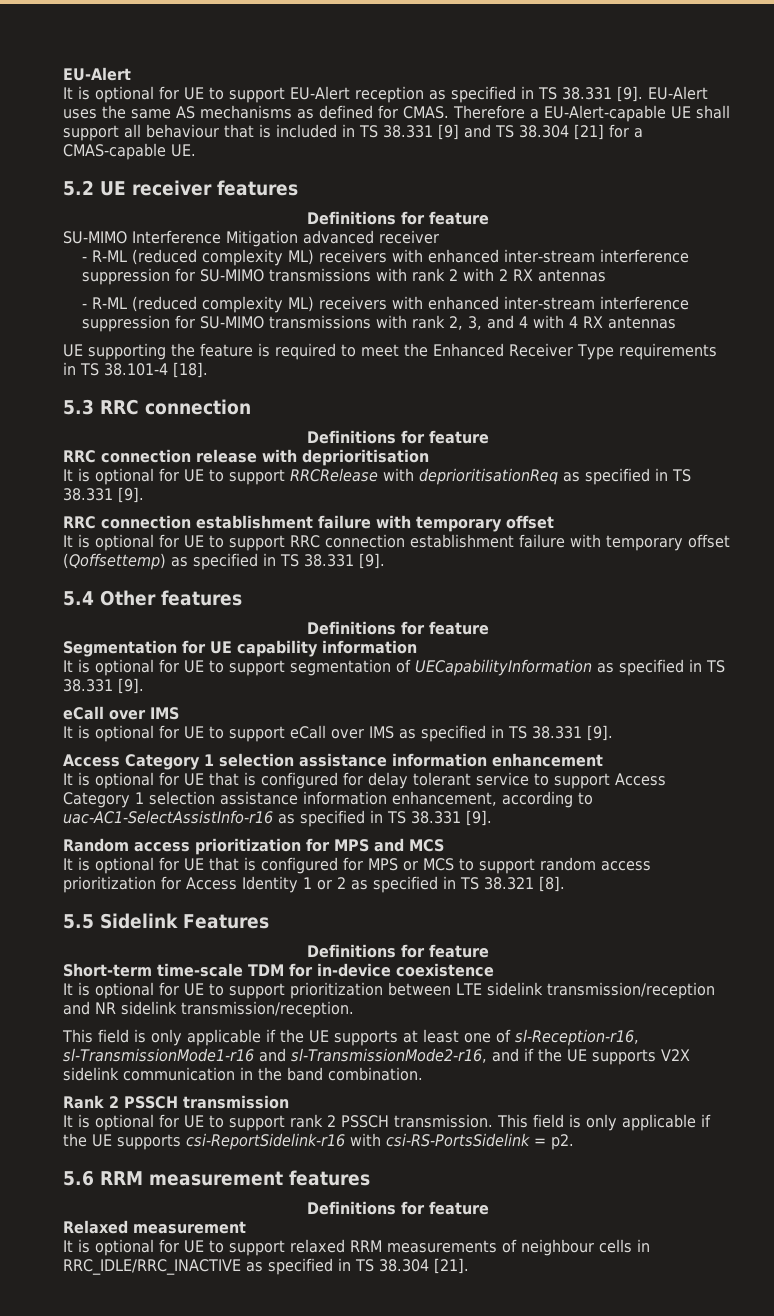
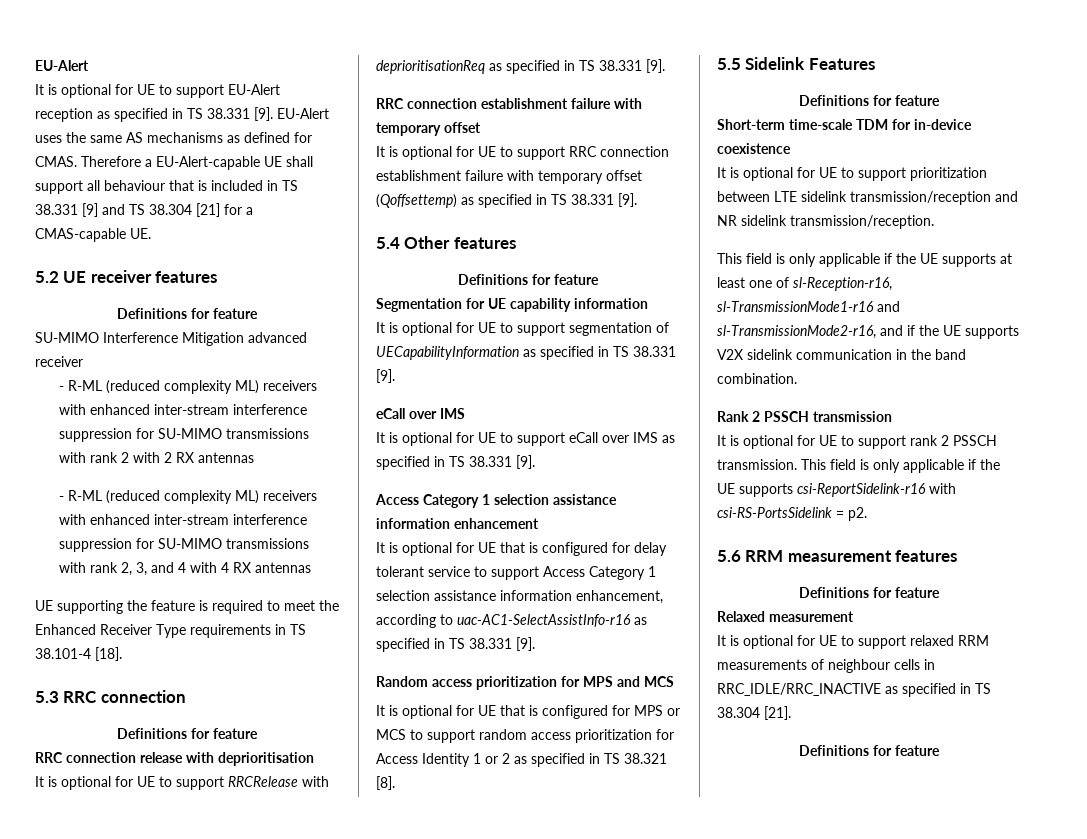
(469, 1266) none -> [799,745,940,756] // Definitions for feature

